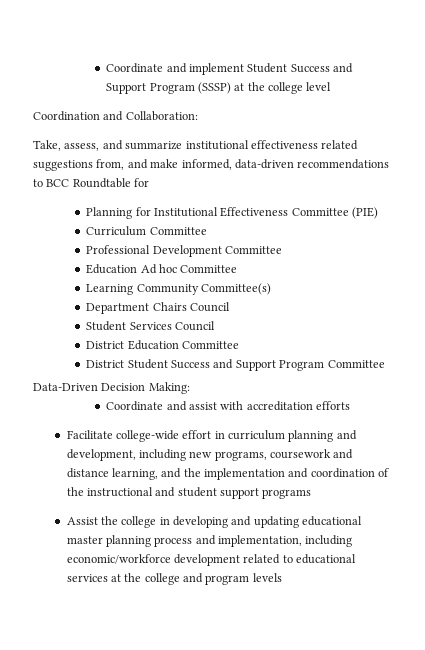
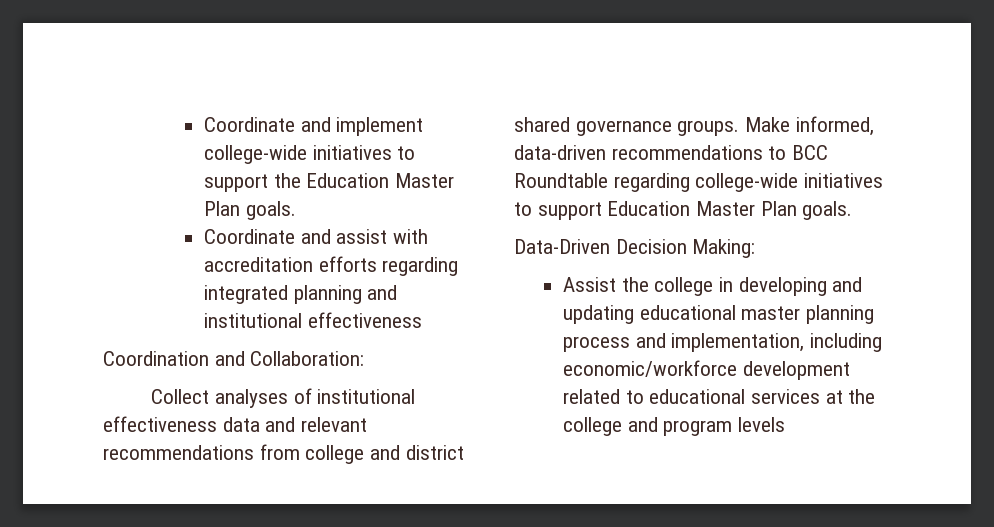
[247,63,353,73] [106,82,332,94] [33,111,198,121] [33,140,359,151] [33,159,390,171] [33,178,150,188] [86,207,379,219] [86,226,207,236] [86,245,283,257] [86,264,238,274] [86,283,272,295] [86,302,231,314] [86,321,216,331] [86,340,240,350] [86,359,385,371] [33,382,190,394] Student Success and Support Program (SSSP) at the college level // Coordination and Collaboration: // Take, assess, and summarize institutional effectiveness related suggestions from, and make informed, data-driven recommendations to BCC Roundtable for // Planning for Institutional Effectiveness Committee (PIE) // Curriculum Committee // Professional Development Committee // Education Ad hoc Committee // Learning Community Committee(s) // Department Chairs Council // Student Services Council // District Education Committee // District Student Success and Support Program Committee // Data-Driven Decision Making: -> [204,145,416,164] [204,173,455,192] [204,201,296,220] college-wide initiatives to support the Education Master Plan goals.
[66,430,357,442] [66,449,354,461] [66,468,390,480] [66,487,312,499] // Facilitate college-wide effort in curriculum planning and development, including new programs, coursework and distance learning, and the implementation and coordination of the instructional and student support programs -> [382,257,459,276] [204,285,398,304] [204,312,422,328] [103,351,365,366] [151,388,416,408] [103,416,368,432] [103,444,464,464] [514,116,874,136] [514,145,829,160] [514,173,884,192] [514,201,853,220] [514,239,756,258] regarding integrated planning and institutional effectiveness // Coordination and Collaboration: // Collect analyses of institutional effectiveness data and relevant recommendations from college and district shared governance groups. Make informed, data-driven recommendations to BCC Roundtable regarding college-wide initiatives to support Education Master Plan goals. // Data-Driven Decision Making:

